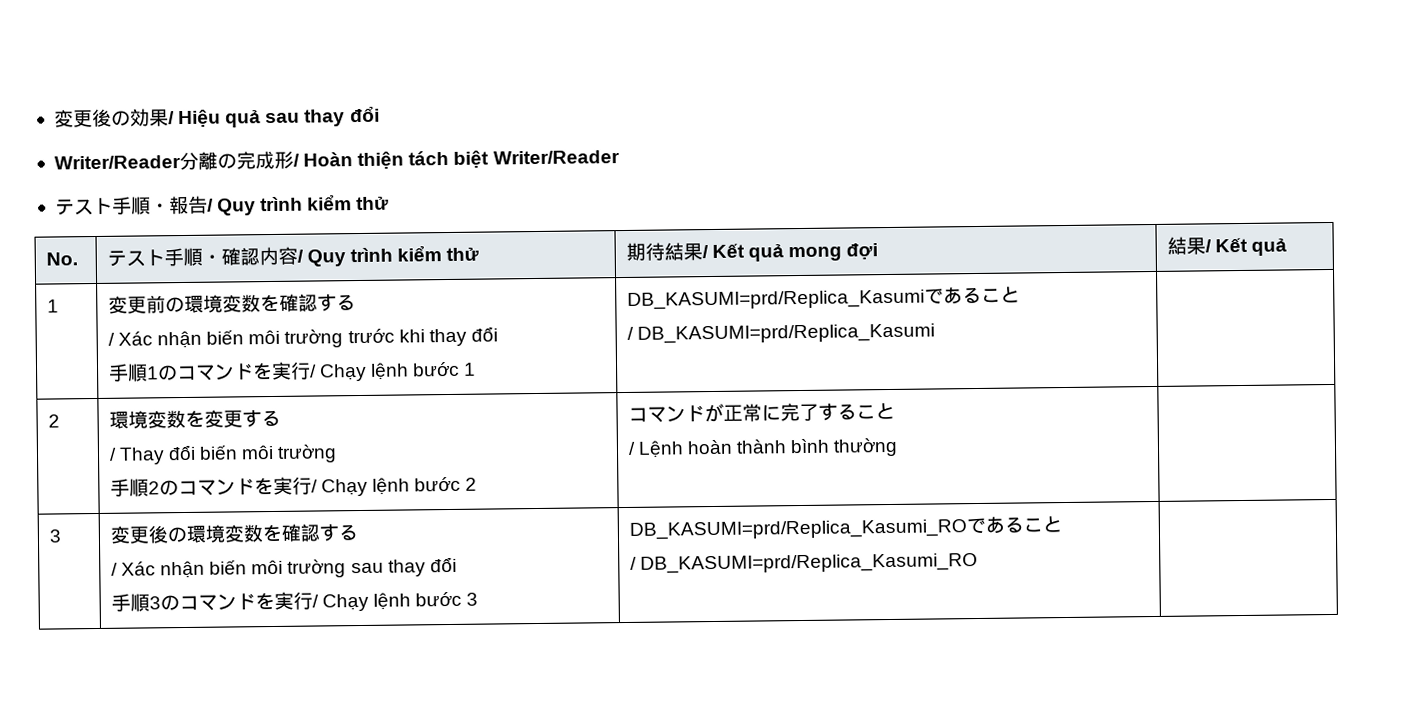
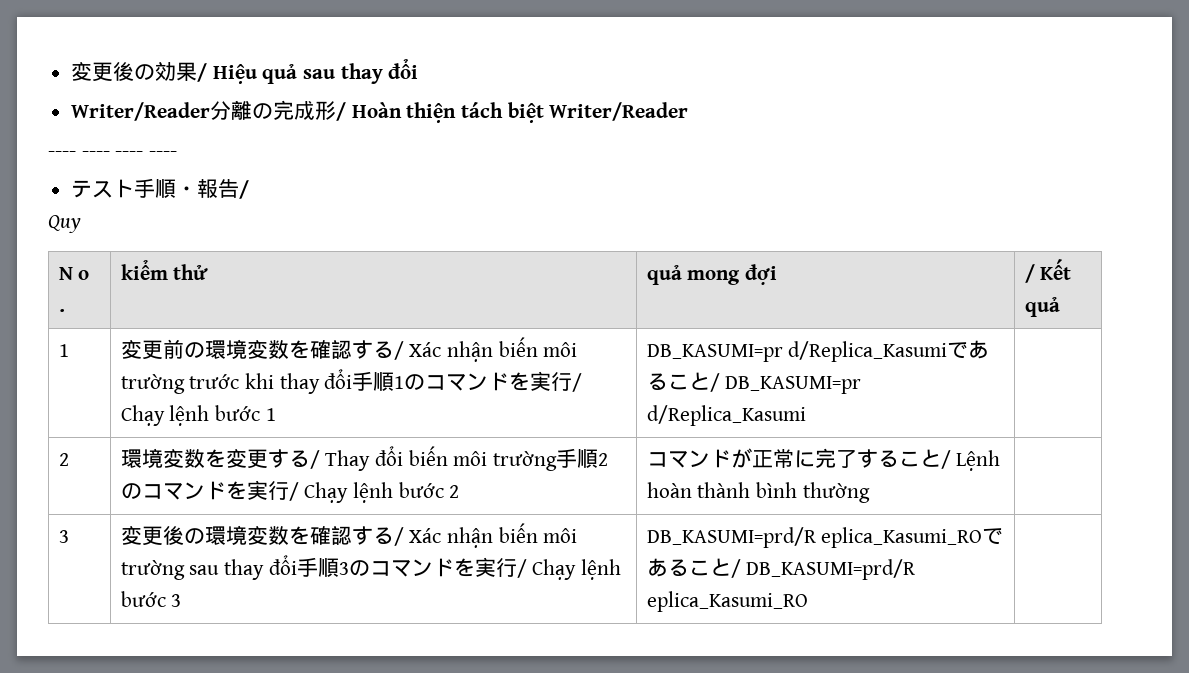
(620, 157) none -> [48,151,178,157] // ---- ---- ---- ----
[217,195,390,216] [45,252,78,266] [106,246,480,267] [625,242,745,261] Quy trình kiểm thử // No. | テスト手順・確認内容/ Quy trình kiểm thử | 期待結果/ Kết -> [48,215,81,233] [58,267,90,280] [58,309,65,312] [120,260,209,280] // Quy // N o . | kiểm thử |
[1166,236,1206,255] 結果 -> (778, 274) none
(356, 302) // -> (394, 349) none
(499, 334) // -> (353, 379) none
[626,286,1020,310] [626,323,935,344] DB_KASUMI=prd/Replica_Kasumiであること // / DB_KASUMI=prd/Replica_Kasumi -> [646,340,990,362] [646,372,862,394] [646,405,806,426] DB_KASUMI=pr d/Replica_Kasumiであること/ DB_KASUMI=pr d/Replica_Kasumi
(281, 418) // -> (310, 458) none
(338, 453) // -> (558, 461) none
(895, 411) // -> (941, 458) none
(358, 532) // -> (394, 535) none
(457, 564) // -> (297, 565) none
[628,516,1062,540] [629,553,978,574] DB_KASUMI=prd/Replica_Kasumi_ROであること // / DB_KASUMI=prd/Replica_Kasumi_RO -> [646,527,1004,548] [646,558,917,580] [646,591,808,612] DB_KASUMI=prd/R eplica_Kasumi_ROであること/ DB_KASUMI=prd/R eplica_Kasumi_RO

